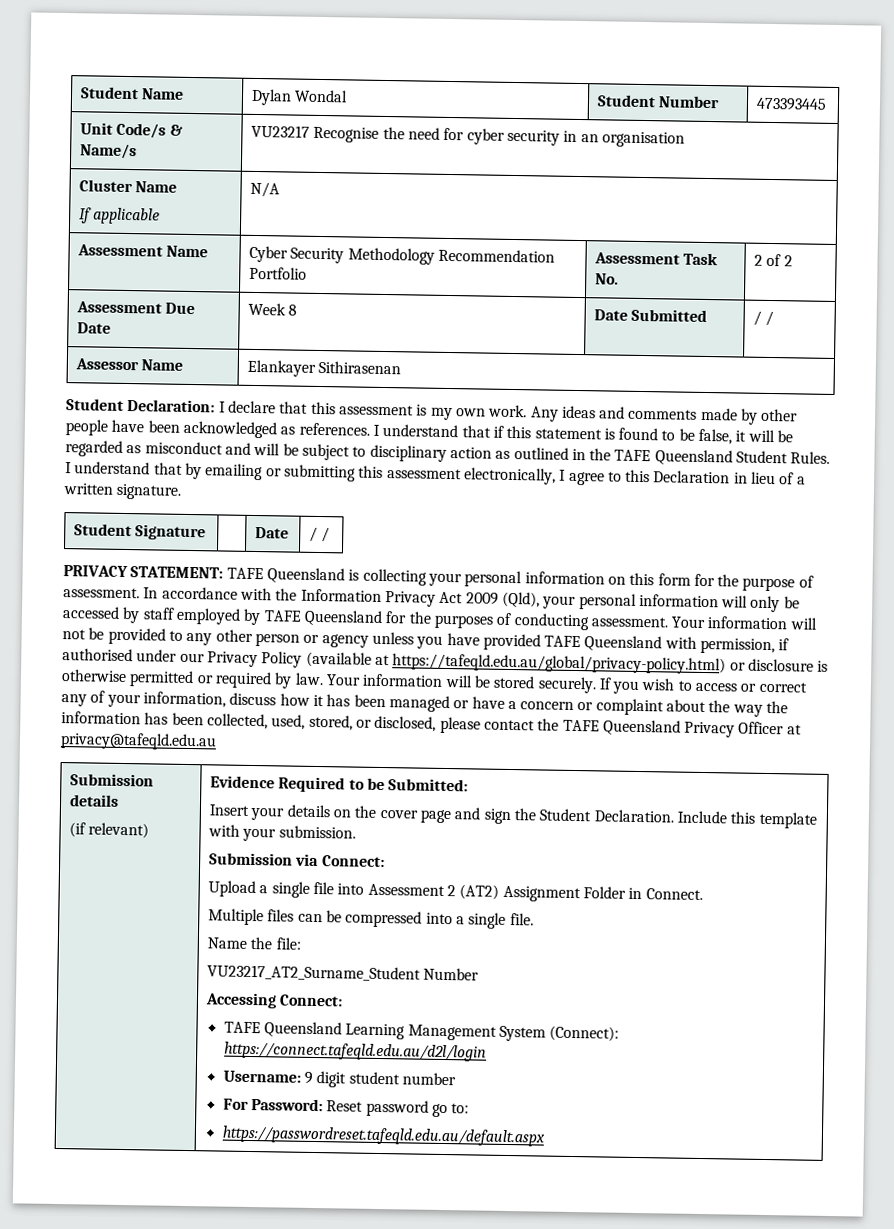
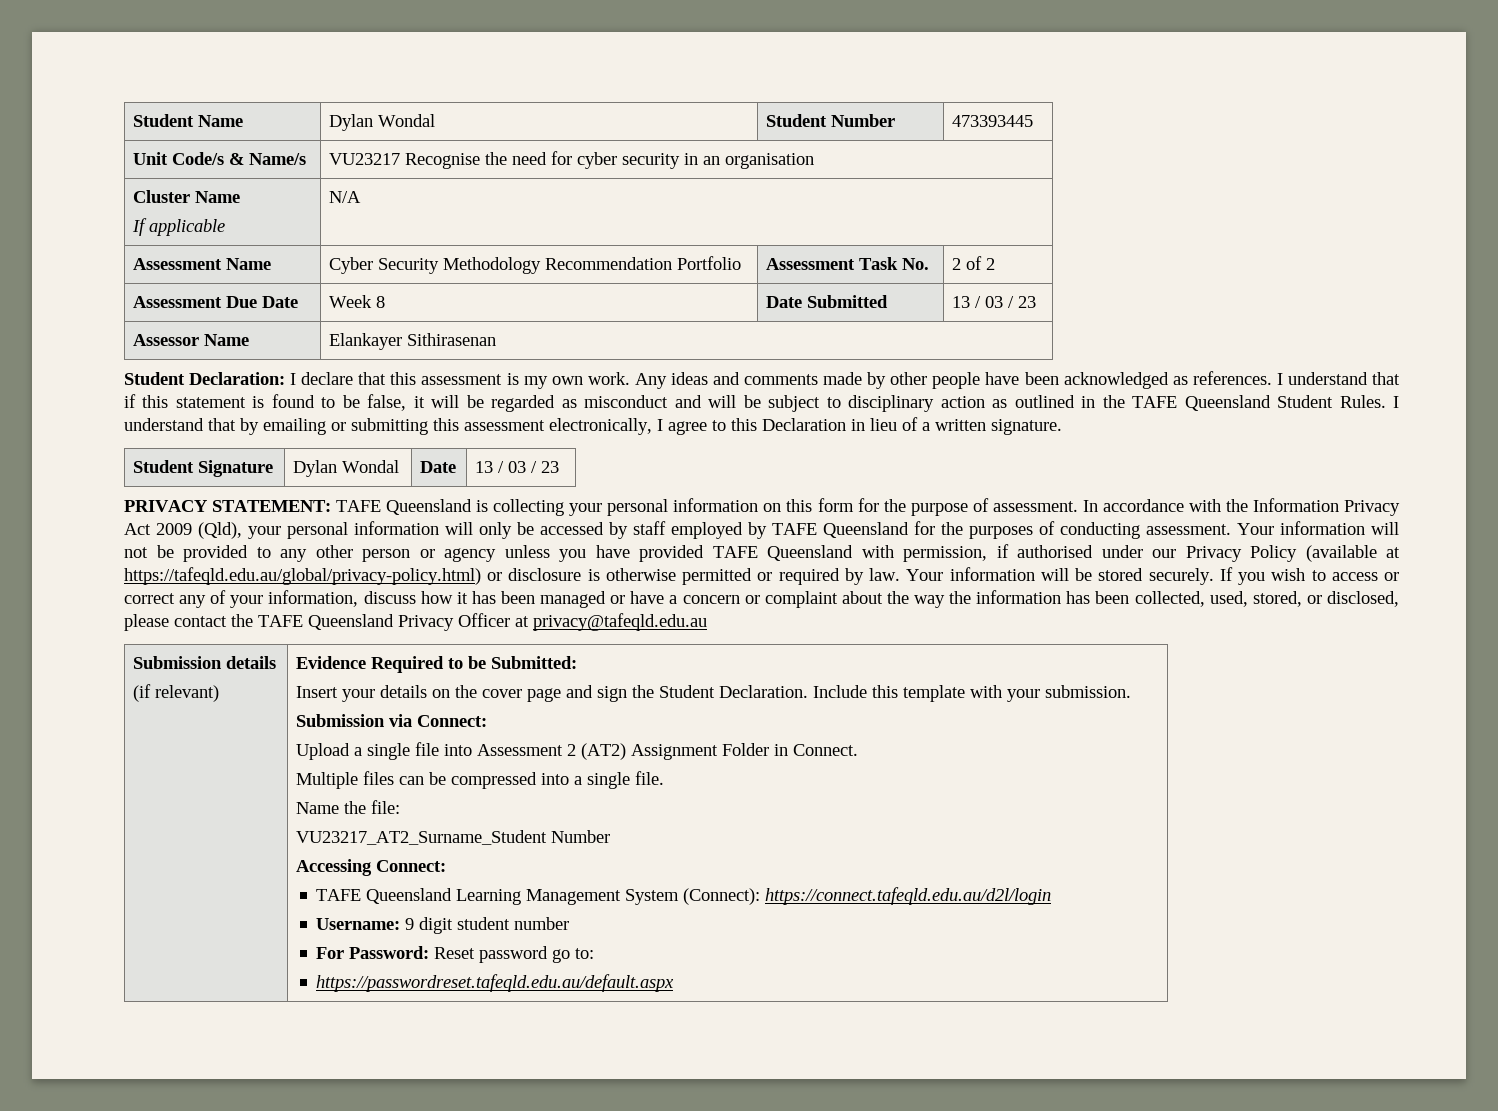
[753,310,775,327] / / -> [952,296,1037,308] 13 / 03 / 23
[255,527,290,539] [309,526,331,543] | Date | / / -> [293,460,400,477] [420,461,457,473] [475,461,560,473] Dylan Wondal | Date | 13 / 03 / 23

